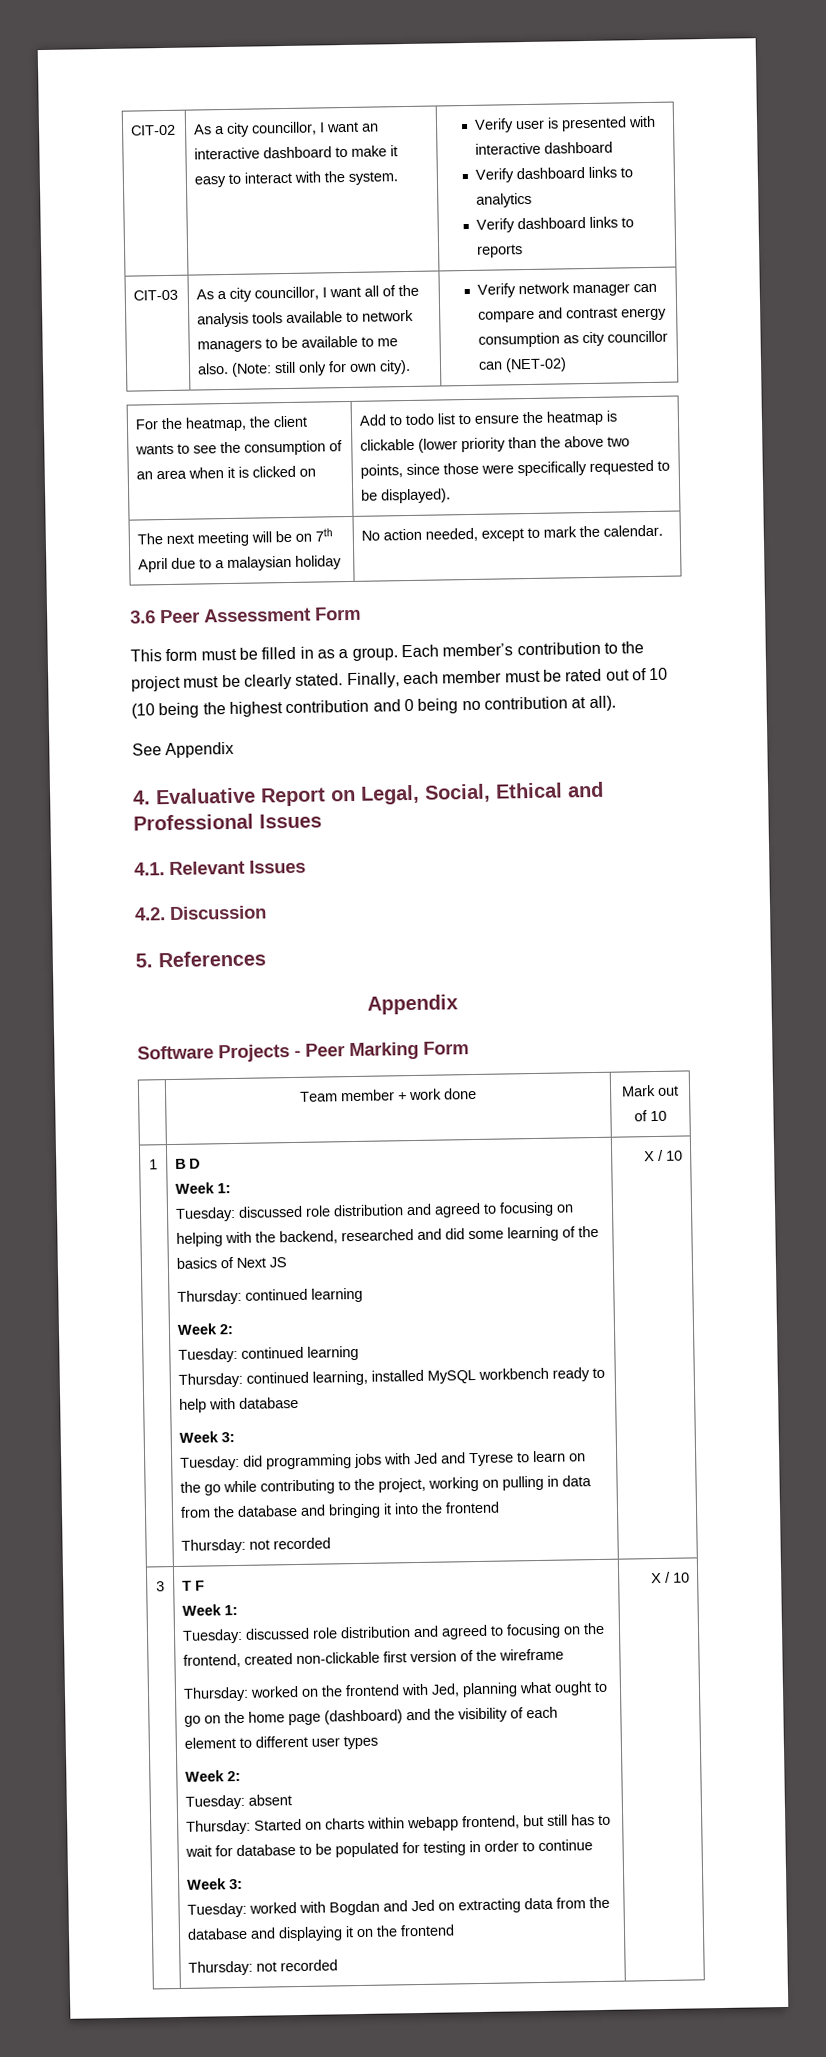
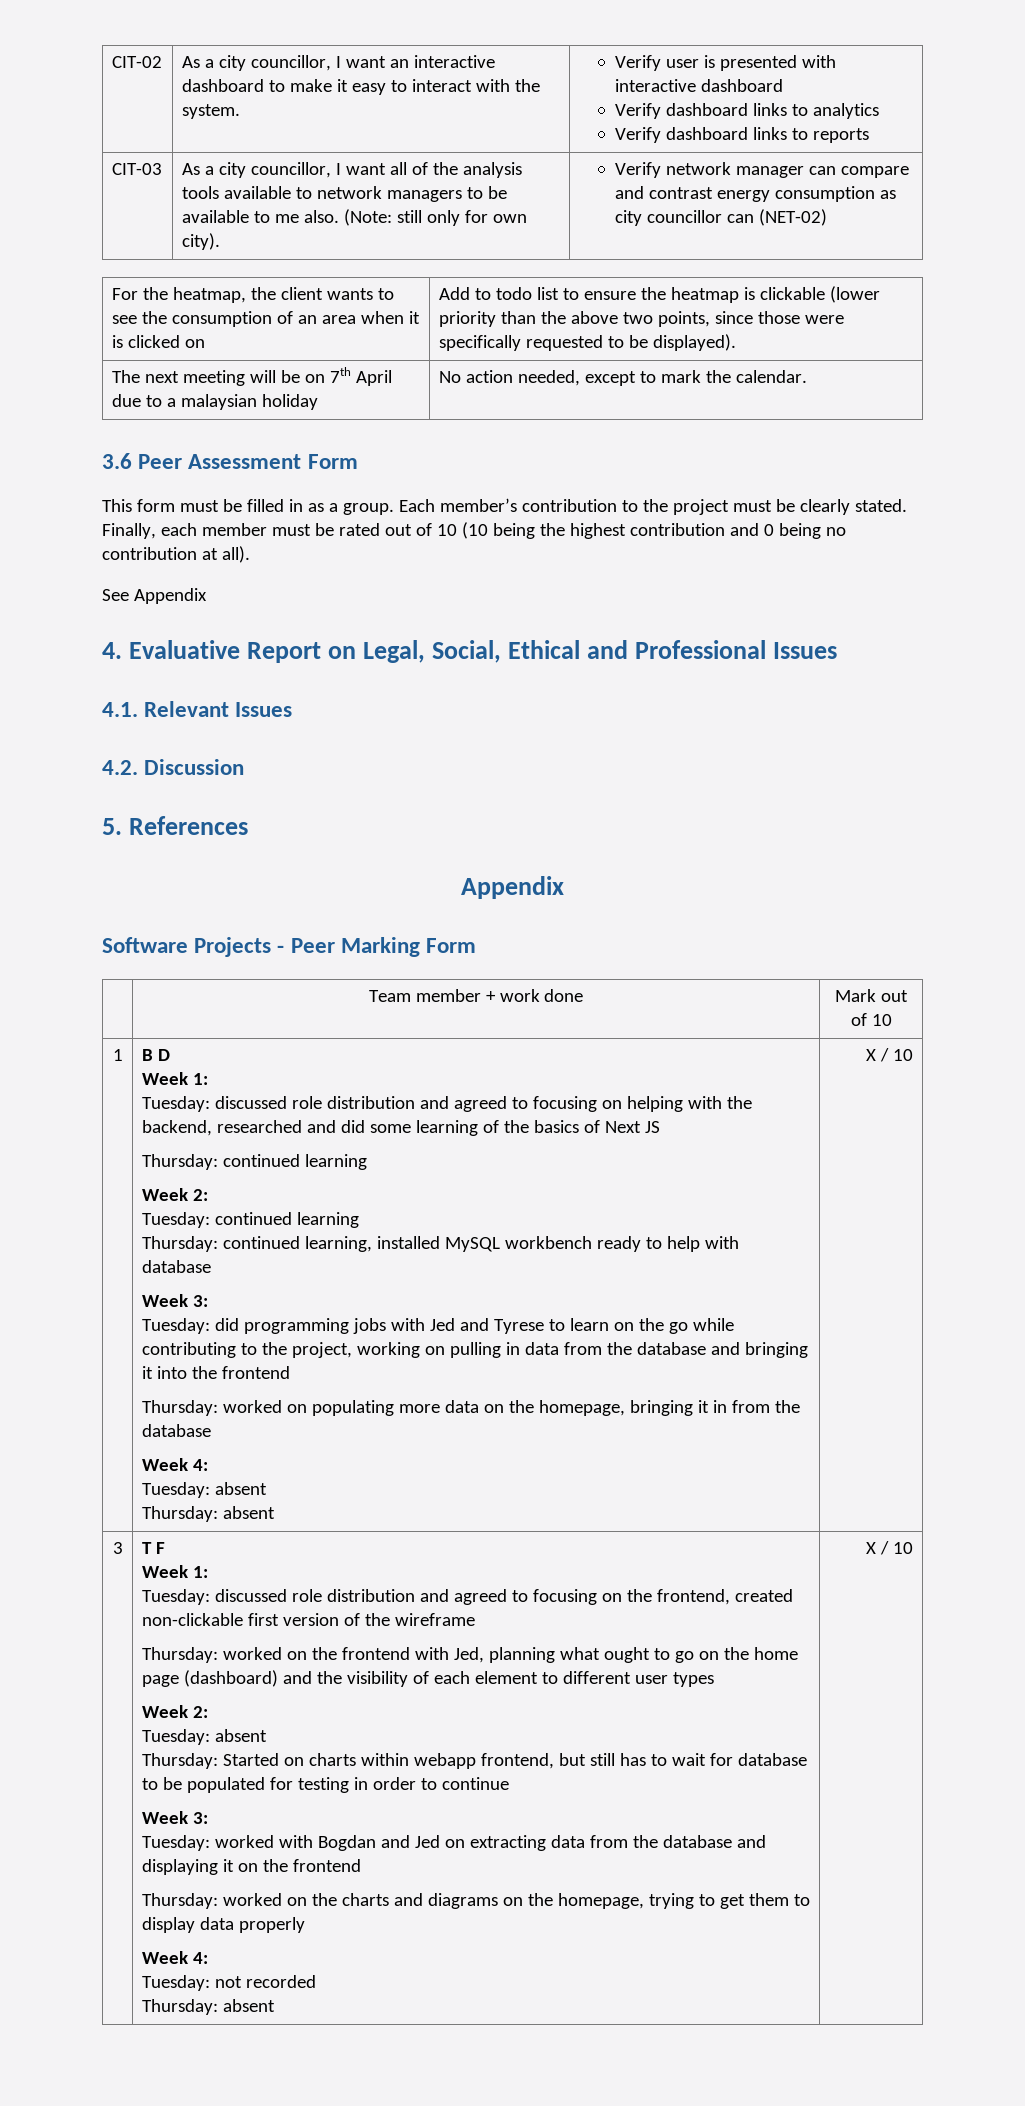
[249,1537,332,1550] not recorded -> [222,1400,800,1416] [141,1424,211,1437] [141,1458,208,1471] [141,1482,267,1498] [141,1506,275,1522] worked on populating more data on the homepage, bringing it in from the database // Week 4: // Tuesday: absent // Thursday: absent
[256,1959,339,1972] not recorded -> [222,1893,810,1909] [141,1917,305,1933] [141,1951,208,1964] [141,1975,316,1991] [141,1999,275,2015] worked on the charts and diagrams on the homepage, trying to get them to display data properly // Week 4: // Tuesday: not recorded // Thursday: absent

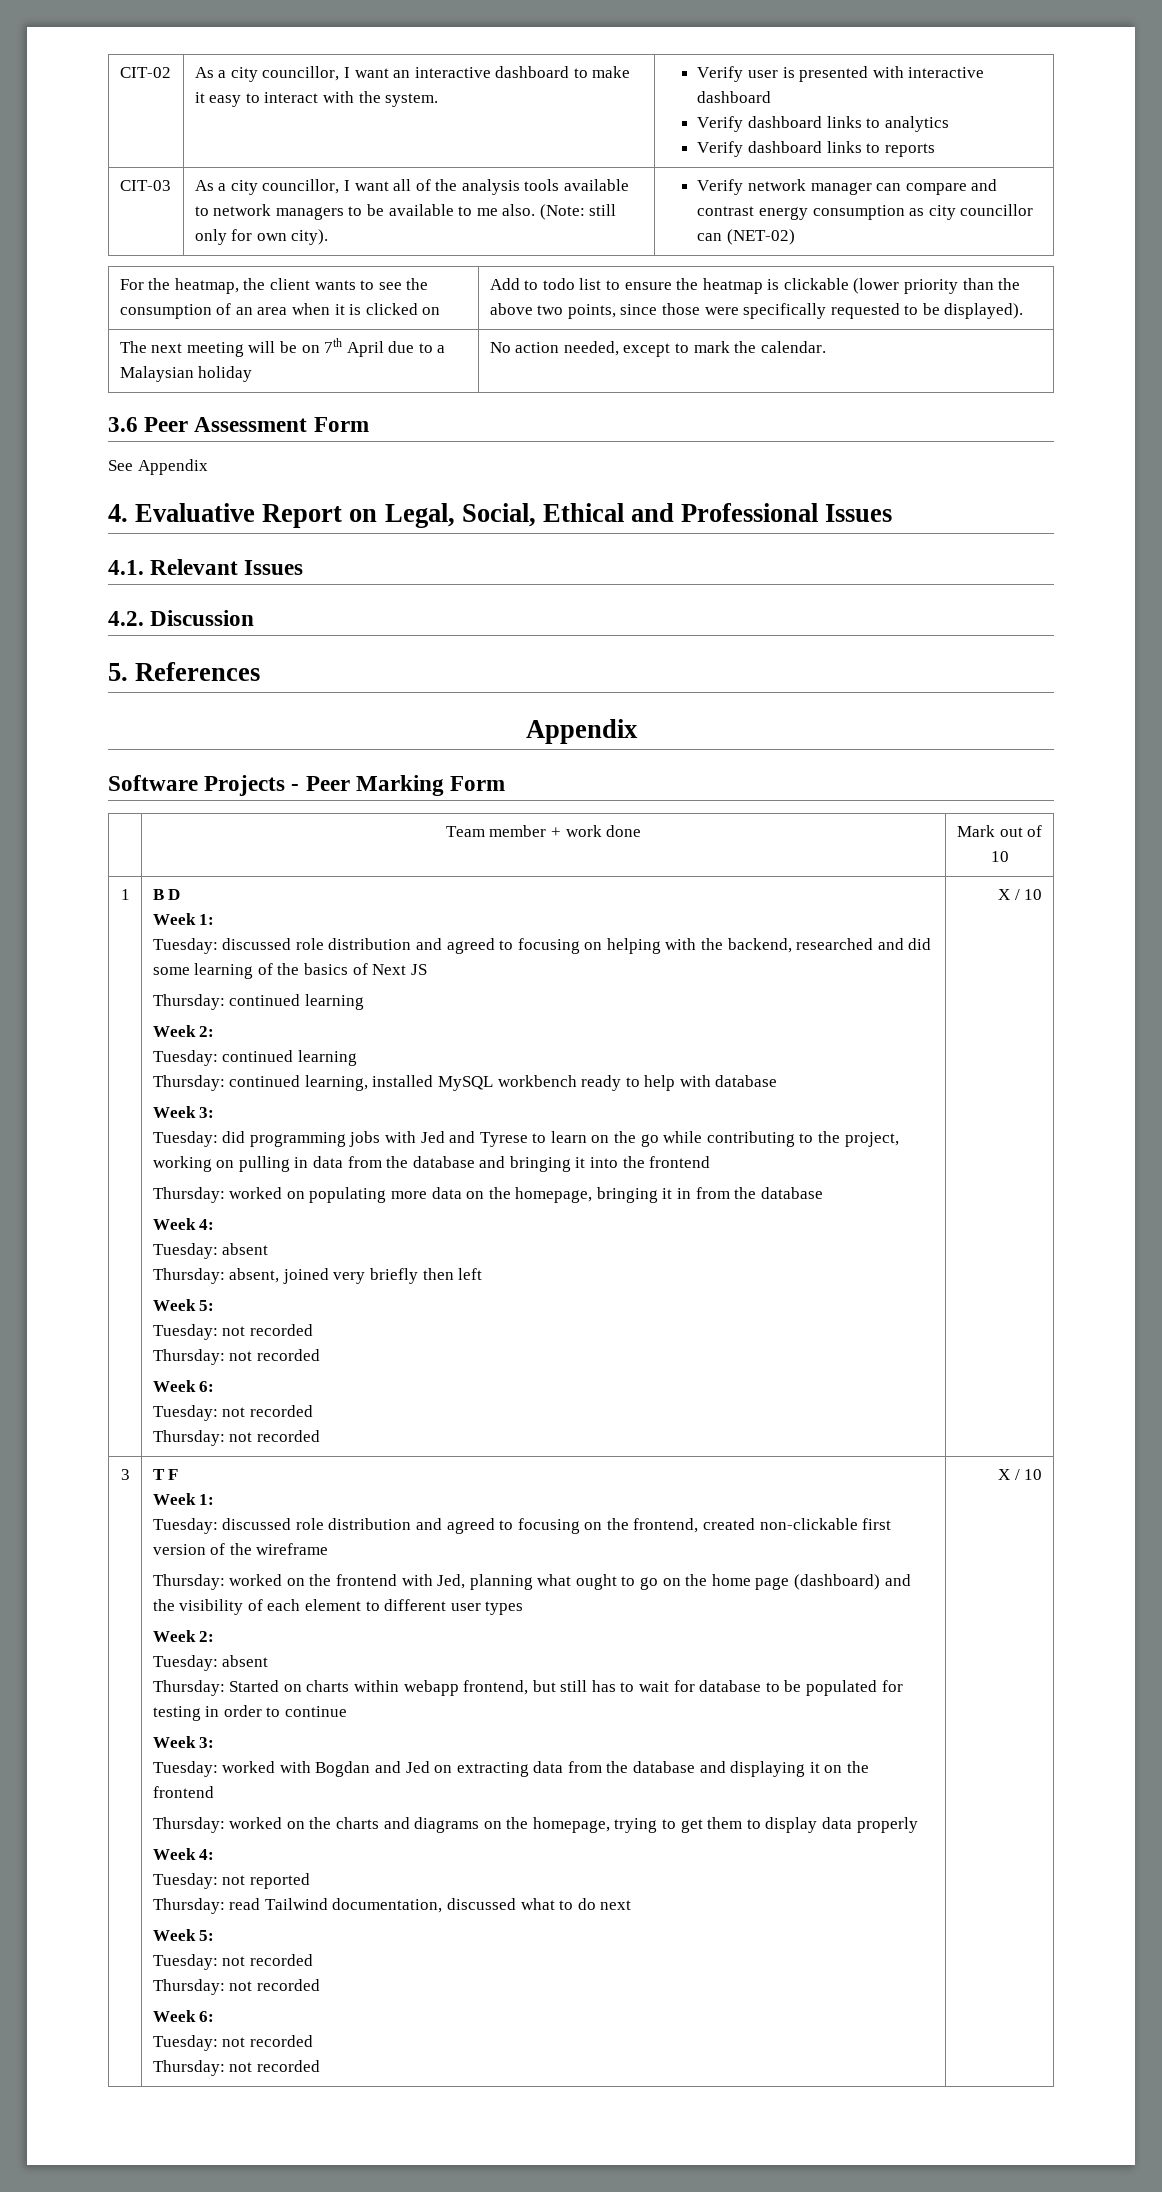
[180,394,257,410] malaysian -> [119,366,194,382] Malaysian
[102,498,907,515] [102,522,846,539] [102,546,250,563] // This form must be filled in as a group. Each member’s contribution to the project must be clearly stated. Finally, each member must be rated out of 10 (10 being the highest contribution and 0 being no contribution at all). -> (369, 424) none
[222,1506,275,1519] absent -> [229,1268,483,1284] [152,1299,215,1311] [152,1324,313,1340] [152,1349,320,1365] [152,1380,215,1392] [152,1405,313,1421] [152,1430,320,1446] absent, joined very briefly then left // Week 5: // Tuesday: not recorded // Thursday: not recorded // Week 6: // Tuesday: not recorded // Thursday: not recorded
[245,1975,316,1988] [141,1999,275,2015] recorded // Thursday: absent -> [249,1873,310,1889] [152,1898,632,1914] [152,1929,215,1941] [152,1954,313,1970] [152,1979,320,1995] [152,2010,215,2022] [152,2035,313,2051] [152,2060,320,2076] reported // Thursday: read Tailwind documentation, discussed what to do next // Week 5: // Tuesday: not recorded // Thursday: not recorded // Week 6: // Tuesday: not recorded // Thursday: not recorded

